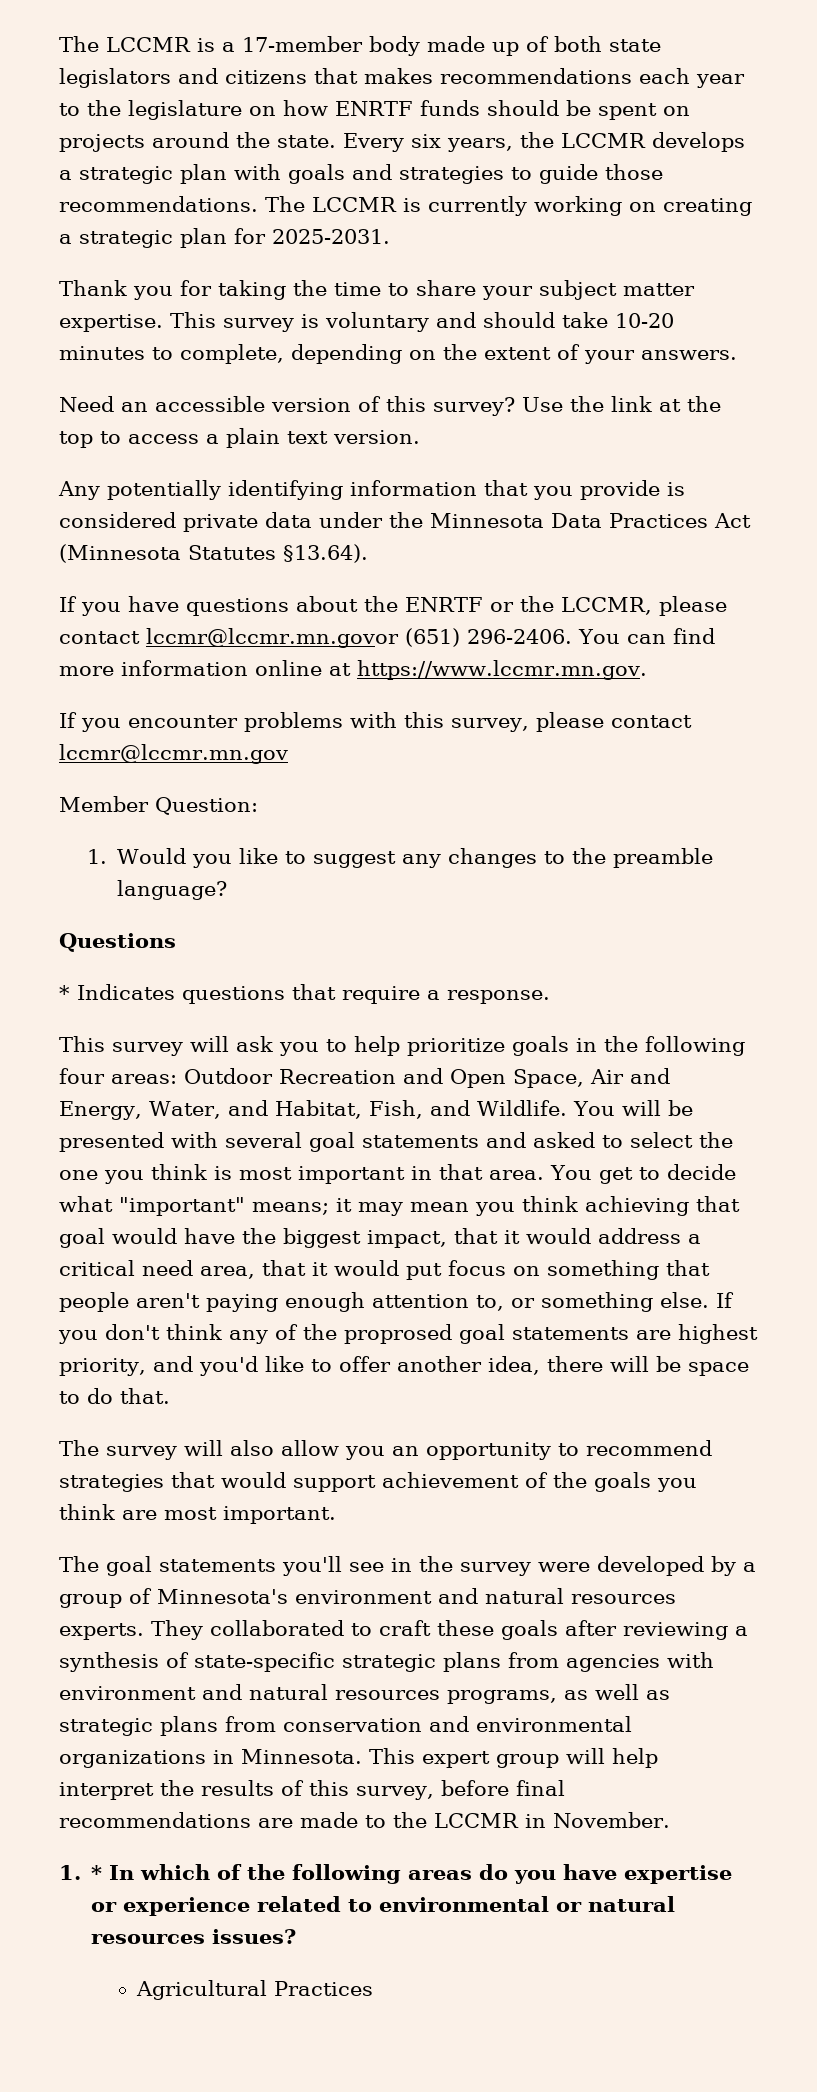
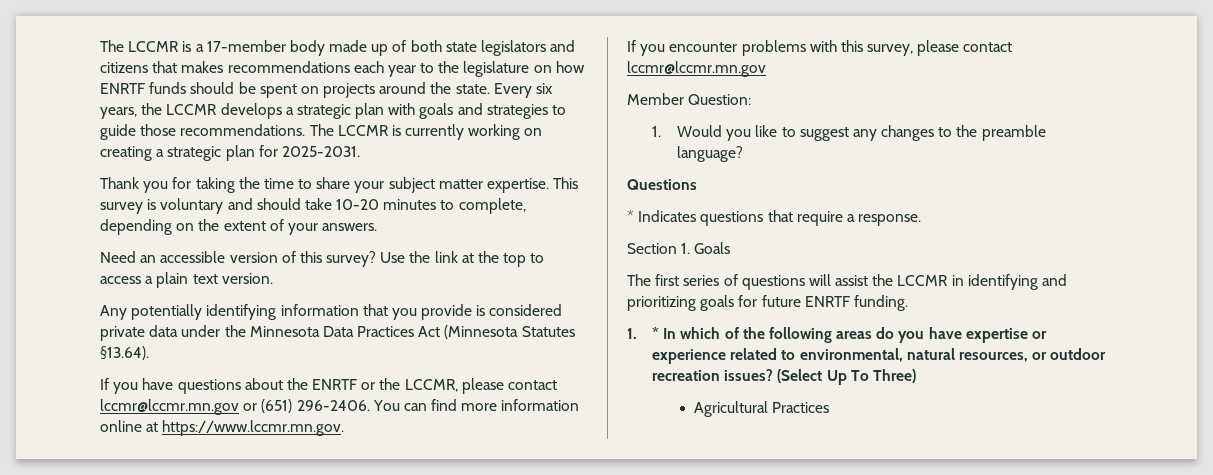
[146,628,399,648] lccmr@lccmr.mn.govor -> [100,399,258,415] lccmr@lccmr.mn.gov or
[59,1036,745,1056] [59,1068,670,1088] [59,1100,693,1120] [59,1132,733,1152] [59,1164,736,1184] [59,1196,740,1216] [59,1228,701,1248] [59,1260,710,1280] [59,1292,734,1312] [58,1324,758,1344] [59,1356,749,1376] [59,1388,170,1404] [59,1440,712,1460] [59,1472,697,1492] [59,1504,336,1524] [59,1556,756,1576] [59,1588,676,1608] [59,1620,748,1640] [59,1652,714,1672] [59,1684,670,1704] [59,1716,632,1736] [59,1748,658,1768] [59,1780,565,1800] [59,1812,670,1828] This survey will ask you to help prioritize goals in the following four areas: Outdoor Recreation and Open Space, Air and Energy, Water, and Habitat, Fish, and Wildlife. You will be presented with several goal statements and asked to select the one you think is most important in that area. You get to decide what "important" means; it may mean you think achieving that goal would have the biggest impact, that it would address a critical need area, that it would put focus on something that people aren't paying enough attention to, or something else. If you don't think any of the proprosed goal statements are highest priority, and you'd like to offer another idea, there will be space to do that. // The survey will also allow you an opportunity to recommend strategies that would support achievement of the goals you think are most important. // The goal statements you'll see in the survey were developed by a group of Minnesota's environment and natural resources experts. They collaborated to craft these goals after reviewing a synthesis of state-specific strategic plans from agencies with environment and natural resources programs, as well as strategic plans from conservation and environmental organizations in Minnesota. This expert group will help interpret the results of this survey, before final recommendations are made to the LCCMR in November. -> [627,242,731,254] [627,274,1068,290] [627,295,908,311] Section 1. Goals // The first series of questions will assist the LCCMR in identifying and prioritizing goals for future ENRTF funding.
[379,1896,676,1912] [91,1929,297,1944] environmental or natural resources issues? -> [799,348,1107,362] [651,369,916,385] environmental, natural resources, or outdoor recreation issues? (Select Up To Three)

